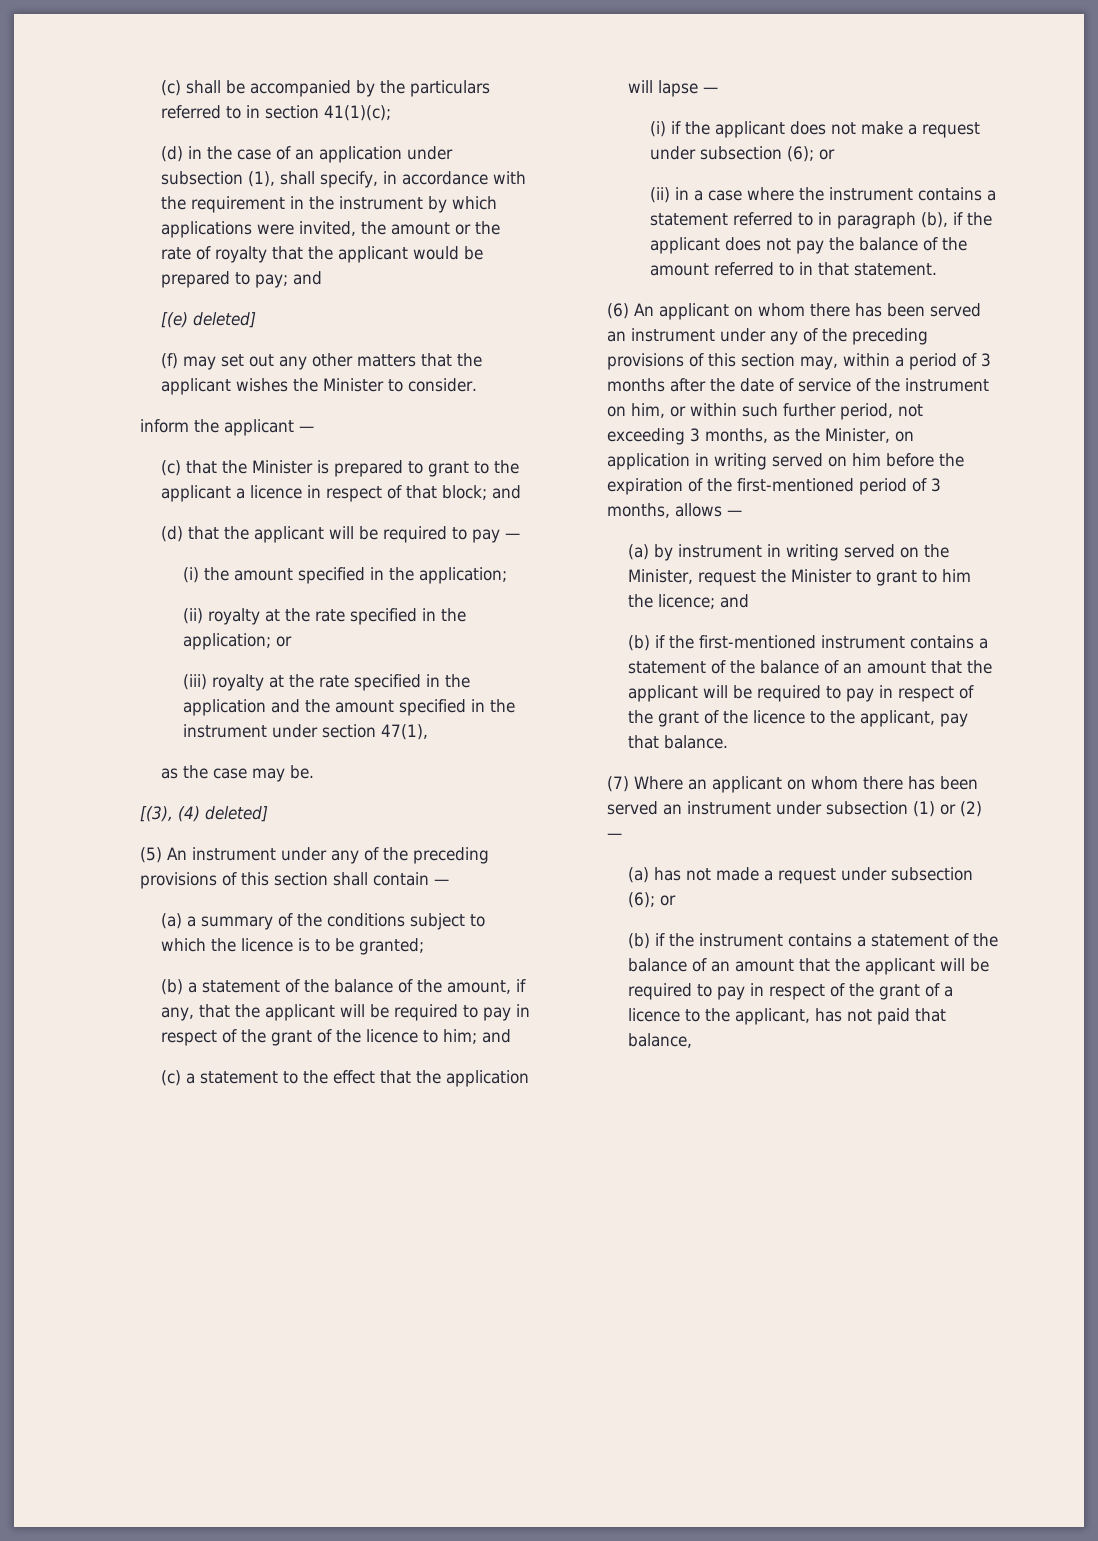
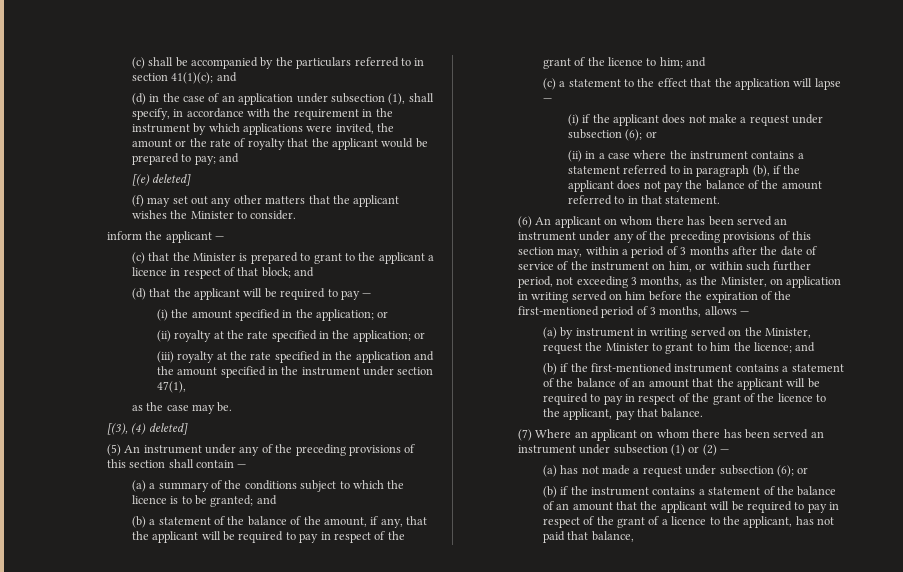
(392, 113) none -> [216,72,237,82] and
(507, 575) none -> [377,311,389,318] or
(425, 946) none -> [256,495,277,505] and

